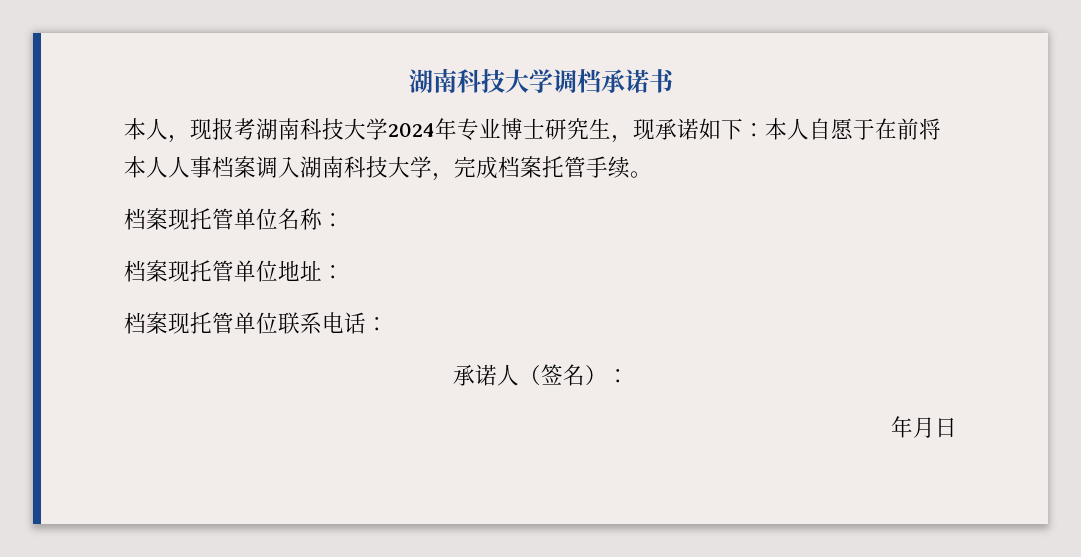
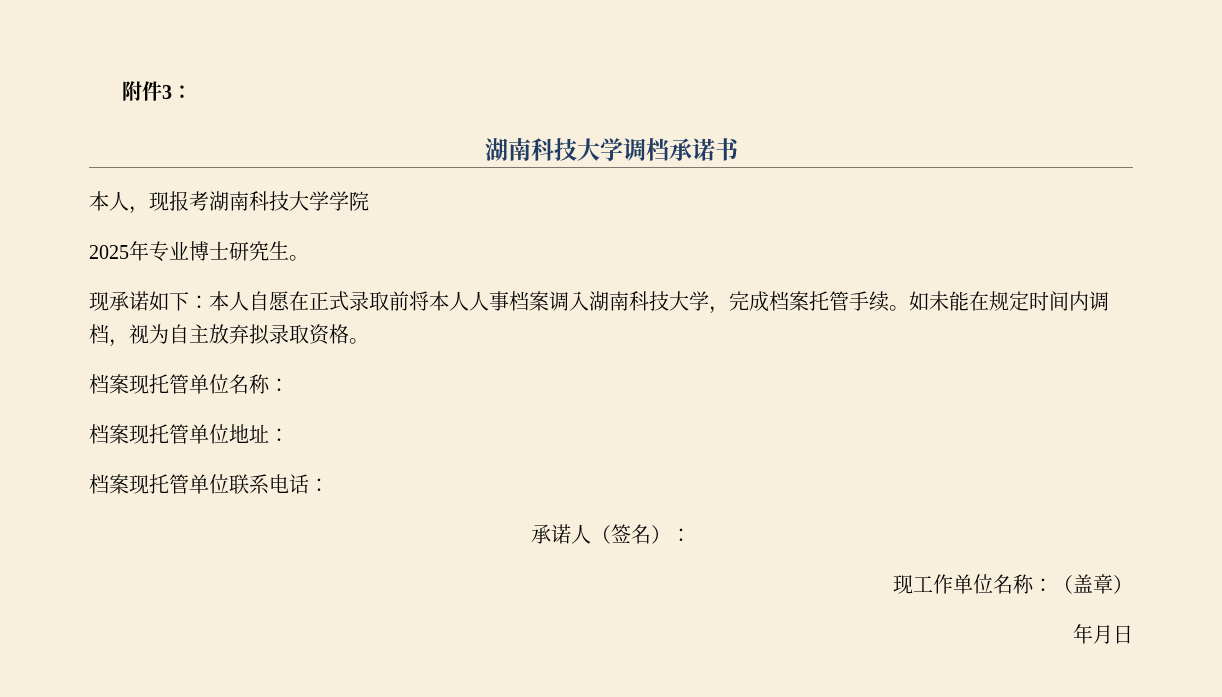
(408, 81) none -> [122,81,193,101] 附件3： //
[388,123,435,137] 2024 -> [329,191,369,211] [89,245,129,259] 学院 // 2025
[611,135,633,143] ， -> [289,255,309,261] 。 //
[853,118,897,140] 于在 -> [289,291,389,311] 在正式录取
(652, 174) none -> [909,291,1109,311] [89,324,369,347] 如未能在规定时间内调档，视为自主放弃拟录取资格。
(629, 376) none -> [893,574,1133,594] // 现工作单位名称：（盖章）

